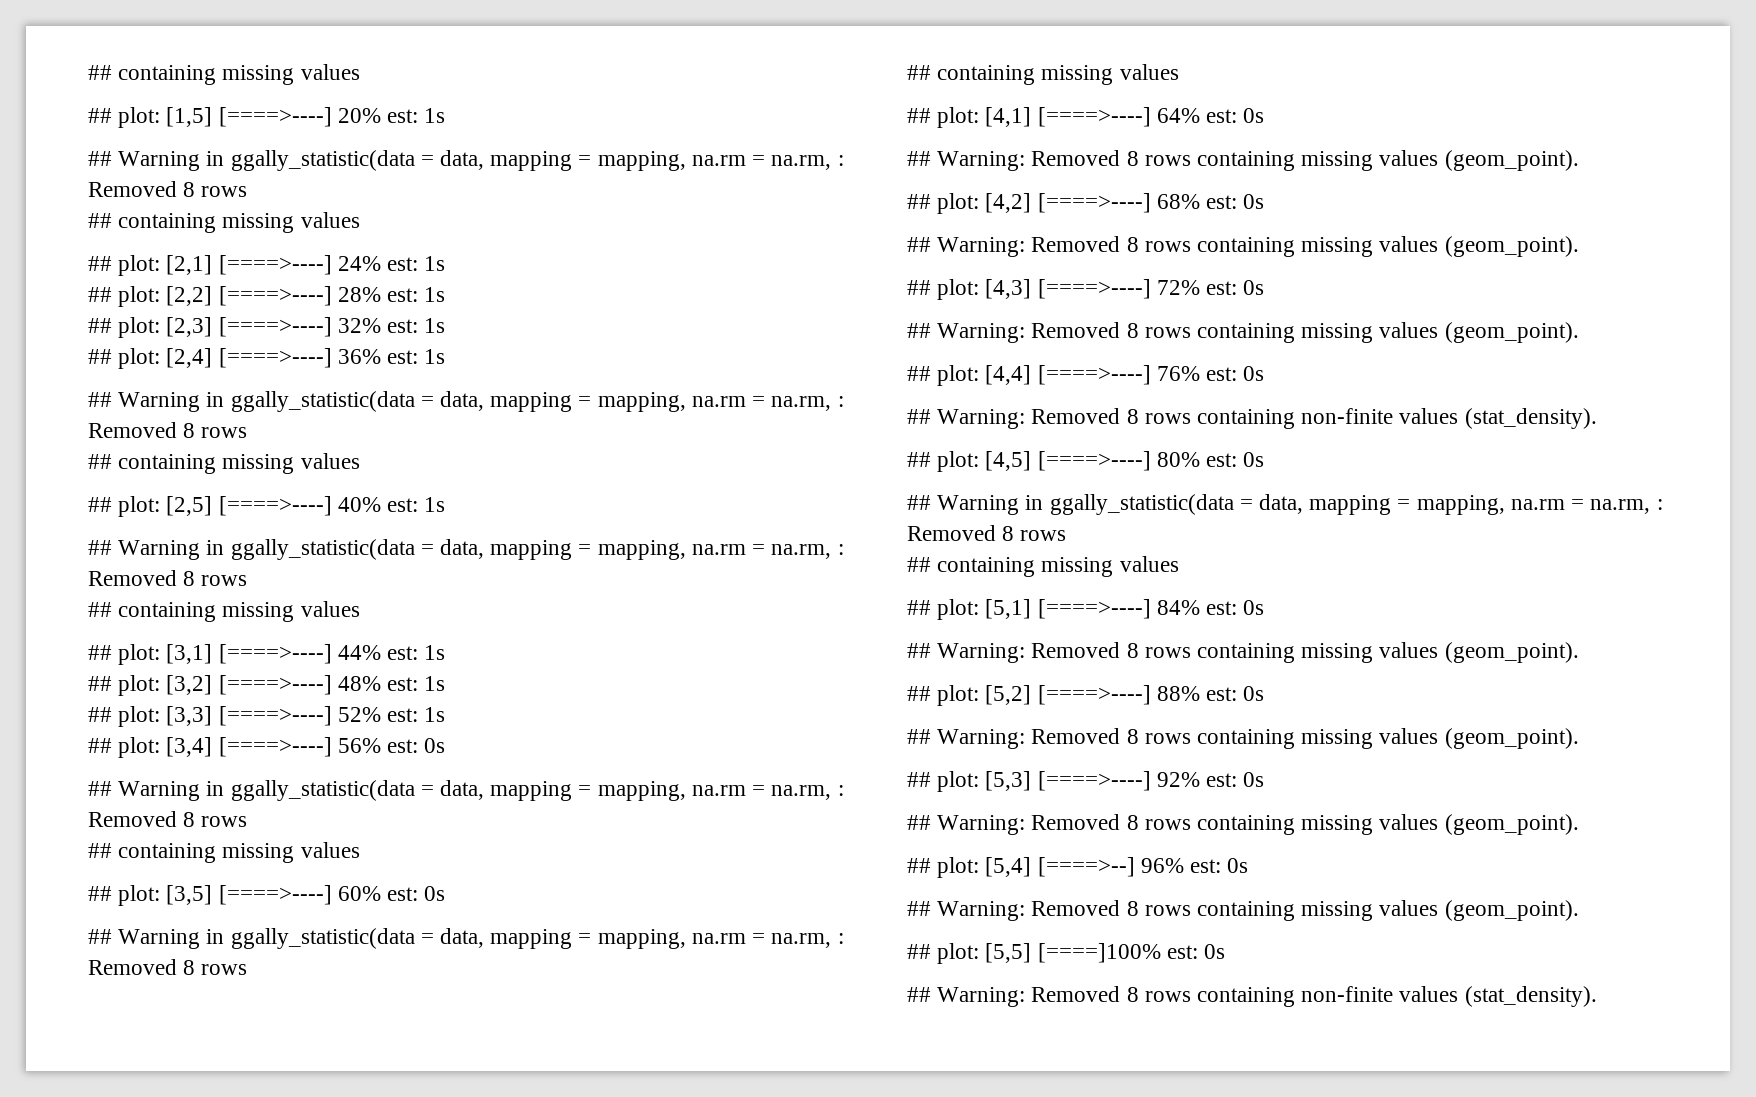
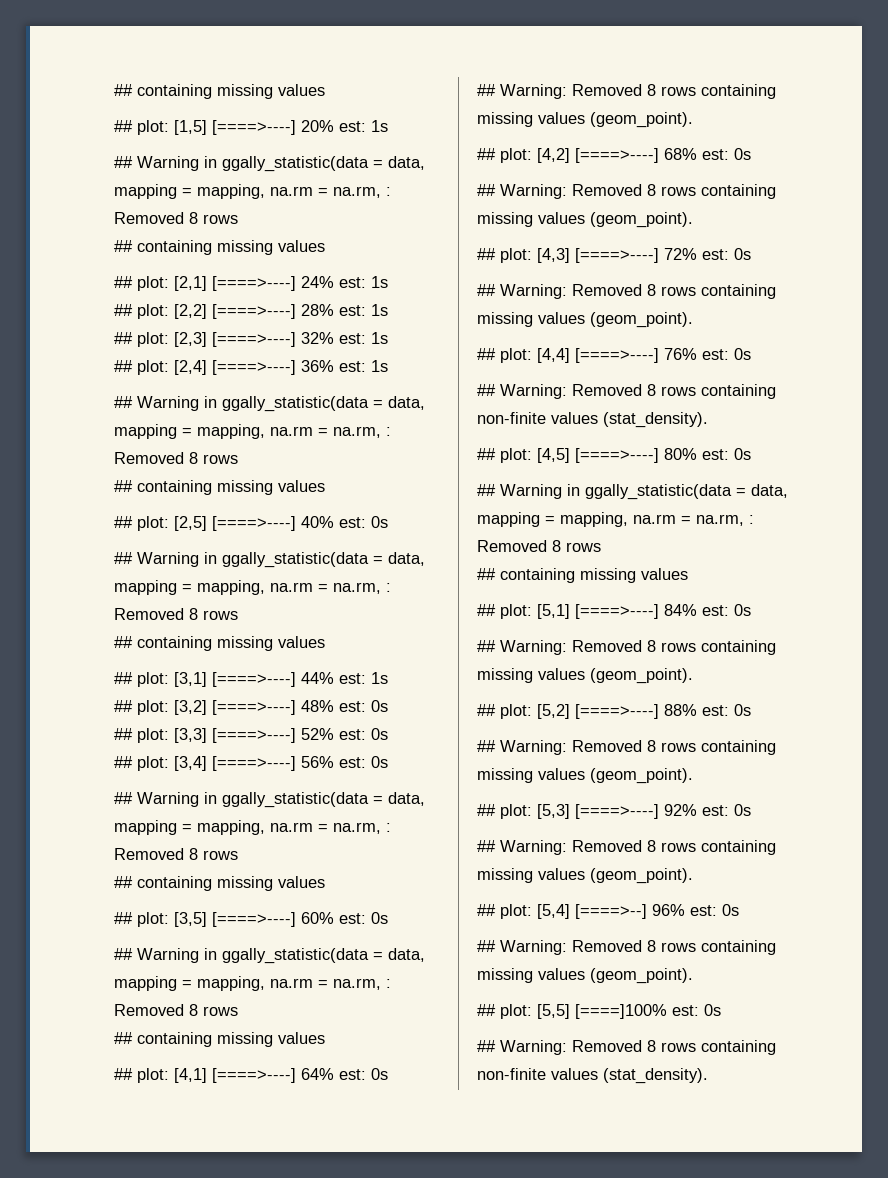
[424,497,446,512] 1s -> [371,516,388,528] 0s
[424,676,446,691] 1s -> [371,700,388,712] 0s
[424,707,446,722] 1s -> [371,728,388,740] 0s

